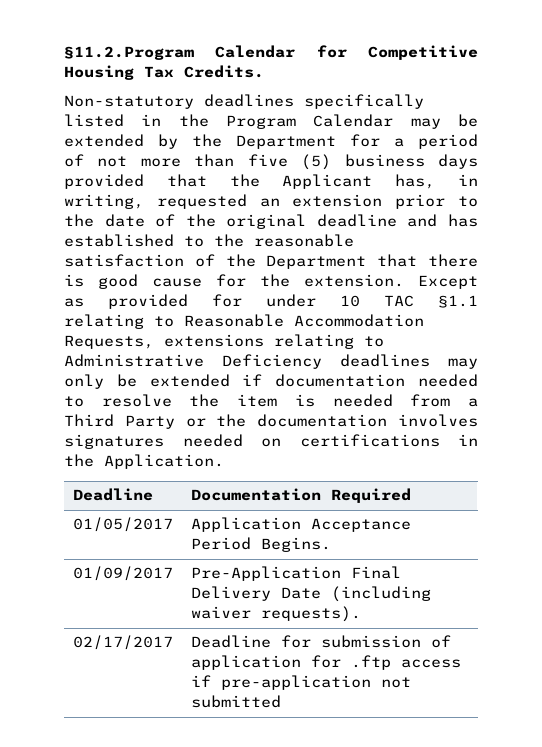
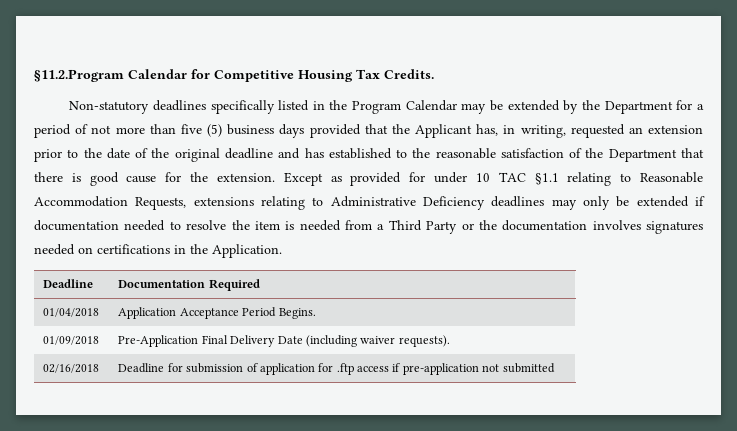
[72,517,173,532] 01/05/2017 -> [43,308,100,317] 01/04/2018
[72,566,173,581] 01/09/2017 -> [43,336,100,345] 01/09/2018
[72,635,173,650] 02/17/2017 -> [43,364,100,373] 02/16/2018

